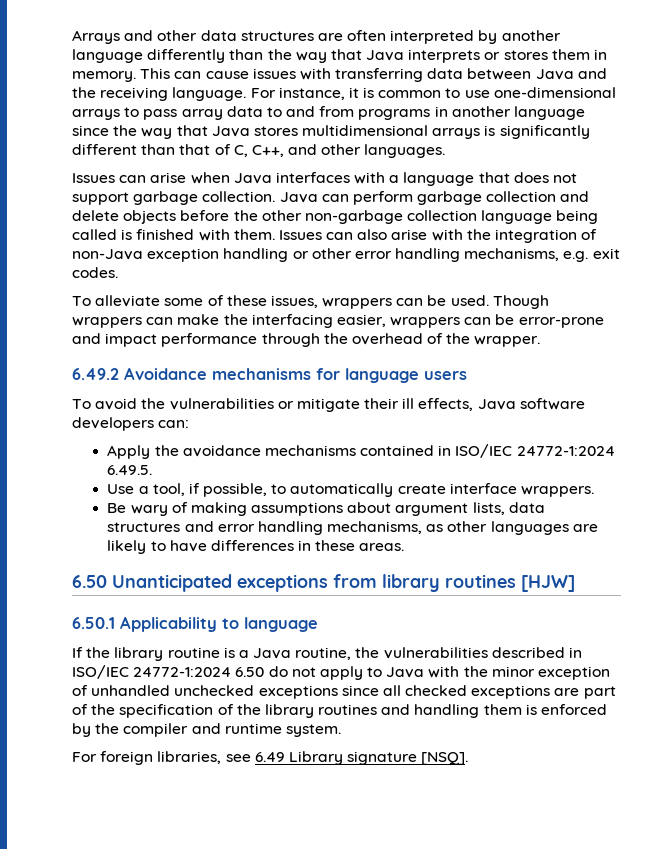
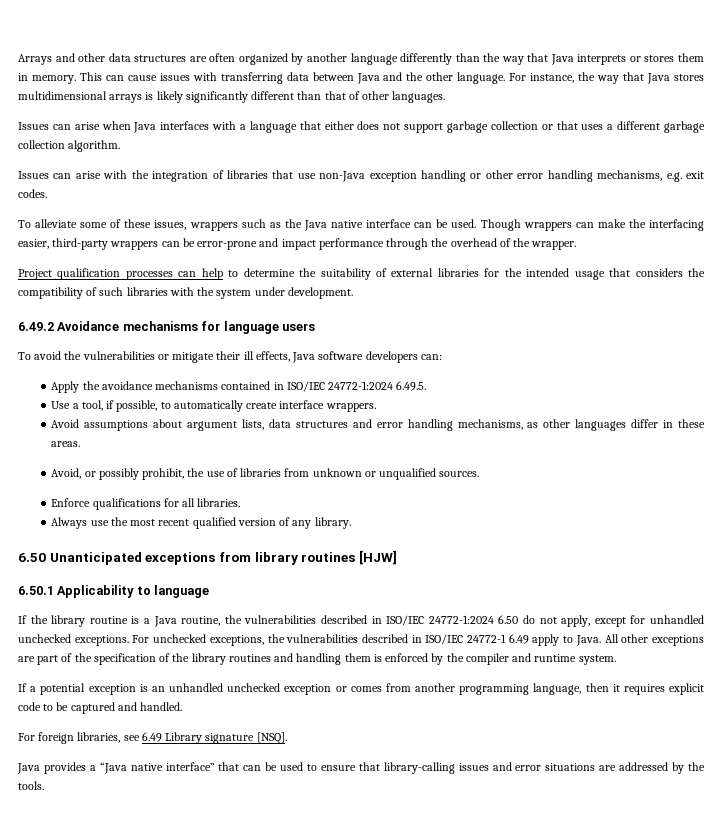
[390,30,475,44] interpreted -> [238,53,288,65] organized
[100,87,169,101] receiving -> [426,72,454,81] other
[348,87,616,98] [72,106,586,120] [72,125,109,136] it is common to use one-dimensional arrays to pass array data to and from programs in another language since -> (575, 78) none
(496, 130) none -> [156,91,183,103] likely
[233,144,318,157] C, C++, and -> (360, 95) none
(510, 177) none -> [324,121,354,130] either
[202,191,590,205] [72,210,599,224] [72,229,388,241] collection. Java can perform garbage collection and delete objects before the other non-garbage collection language being called is finished with them. Issues can also -> [490,121,705,133] [18,140,121,152] [18,171,72,179] collection or that uses a different garbage collection algorithm. // Issues can
(598, 234) none -> [226,170,316,179] libraries that use
(393, 303) none -> [241,219,412,231] such as the Java native interface
(386, 320) none -> [52,238,109,250] third-party
(541, 341) none -> [18,268,706,280] [18,287,353,299] // Project qualification processes can help to determine the suitability of external libraries for the intended usage that considers the compatibility of such libraries with the system under development.
[107,502,247,516] Be wary of making -> [51,419,80,428] Avoid
[572,524,598,532] [107,540,405,554] are likely to have differences in these areas. -> [631,419,706,428] [51,441,81,447] [51,468,480,480] [51,498,241,510] [51,517,351,529] differ in these areas. // Avoid, or possibly prohibit, the use of libraries from unknown or unqualified sources. // Enforce qualifications for all libraries. // Always use the most recent qualified version of any library.
[319,666,611,680] [72,685,468,699] apply to Java with the minor exception of unhandled unchecked exceptions since all checked -> [561,615,705,627] [18,634,649,646] apply, except for unhandled unchecked exceptions. For unchecked exceptions, the vulnerabilities described in ISO/IEC 24772-1 6.49 apply to Java. All other
(341, 730) none -> [18,683,704,695] [18,702,183,714] // If a potential exception is an unhandled unchecked exception or comes from another programming language, then it requires explicit code to be captured and handled.
(469, 758) none -> [17,762,706,774] [18,781,44,790] // Java provides a “Java native interface” that can be used to ensure that library-calling issues and error situations are addressed by the tools.

